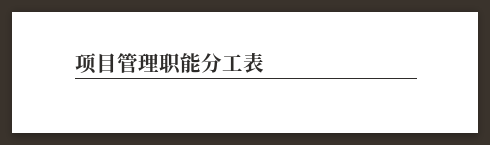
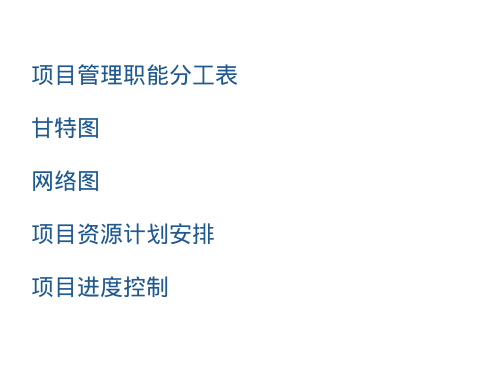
(264, 62) none -> [31,117,100,139] [31,170,100,192] [31,223,215,245] [31,276,169,298] // 甘特图 // 网络图 // 项目资源计划安排 // 项目进度控制

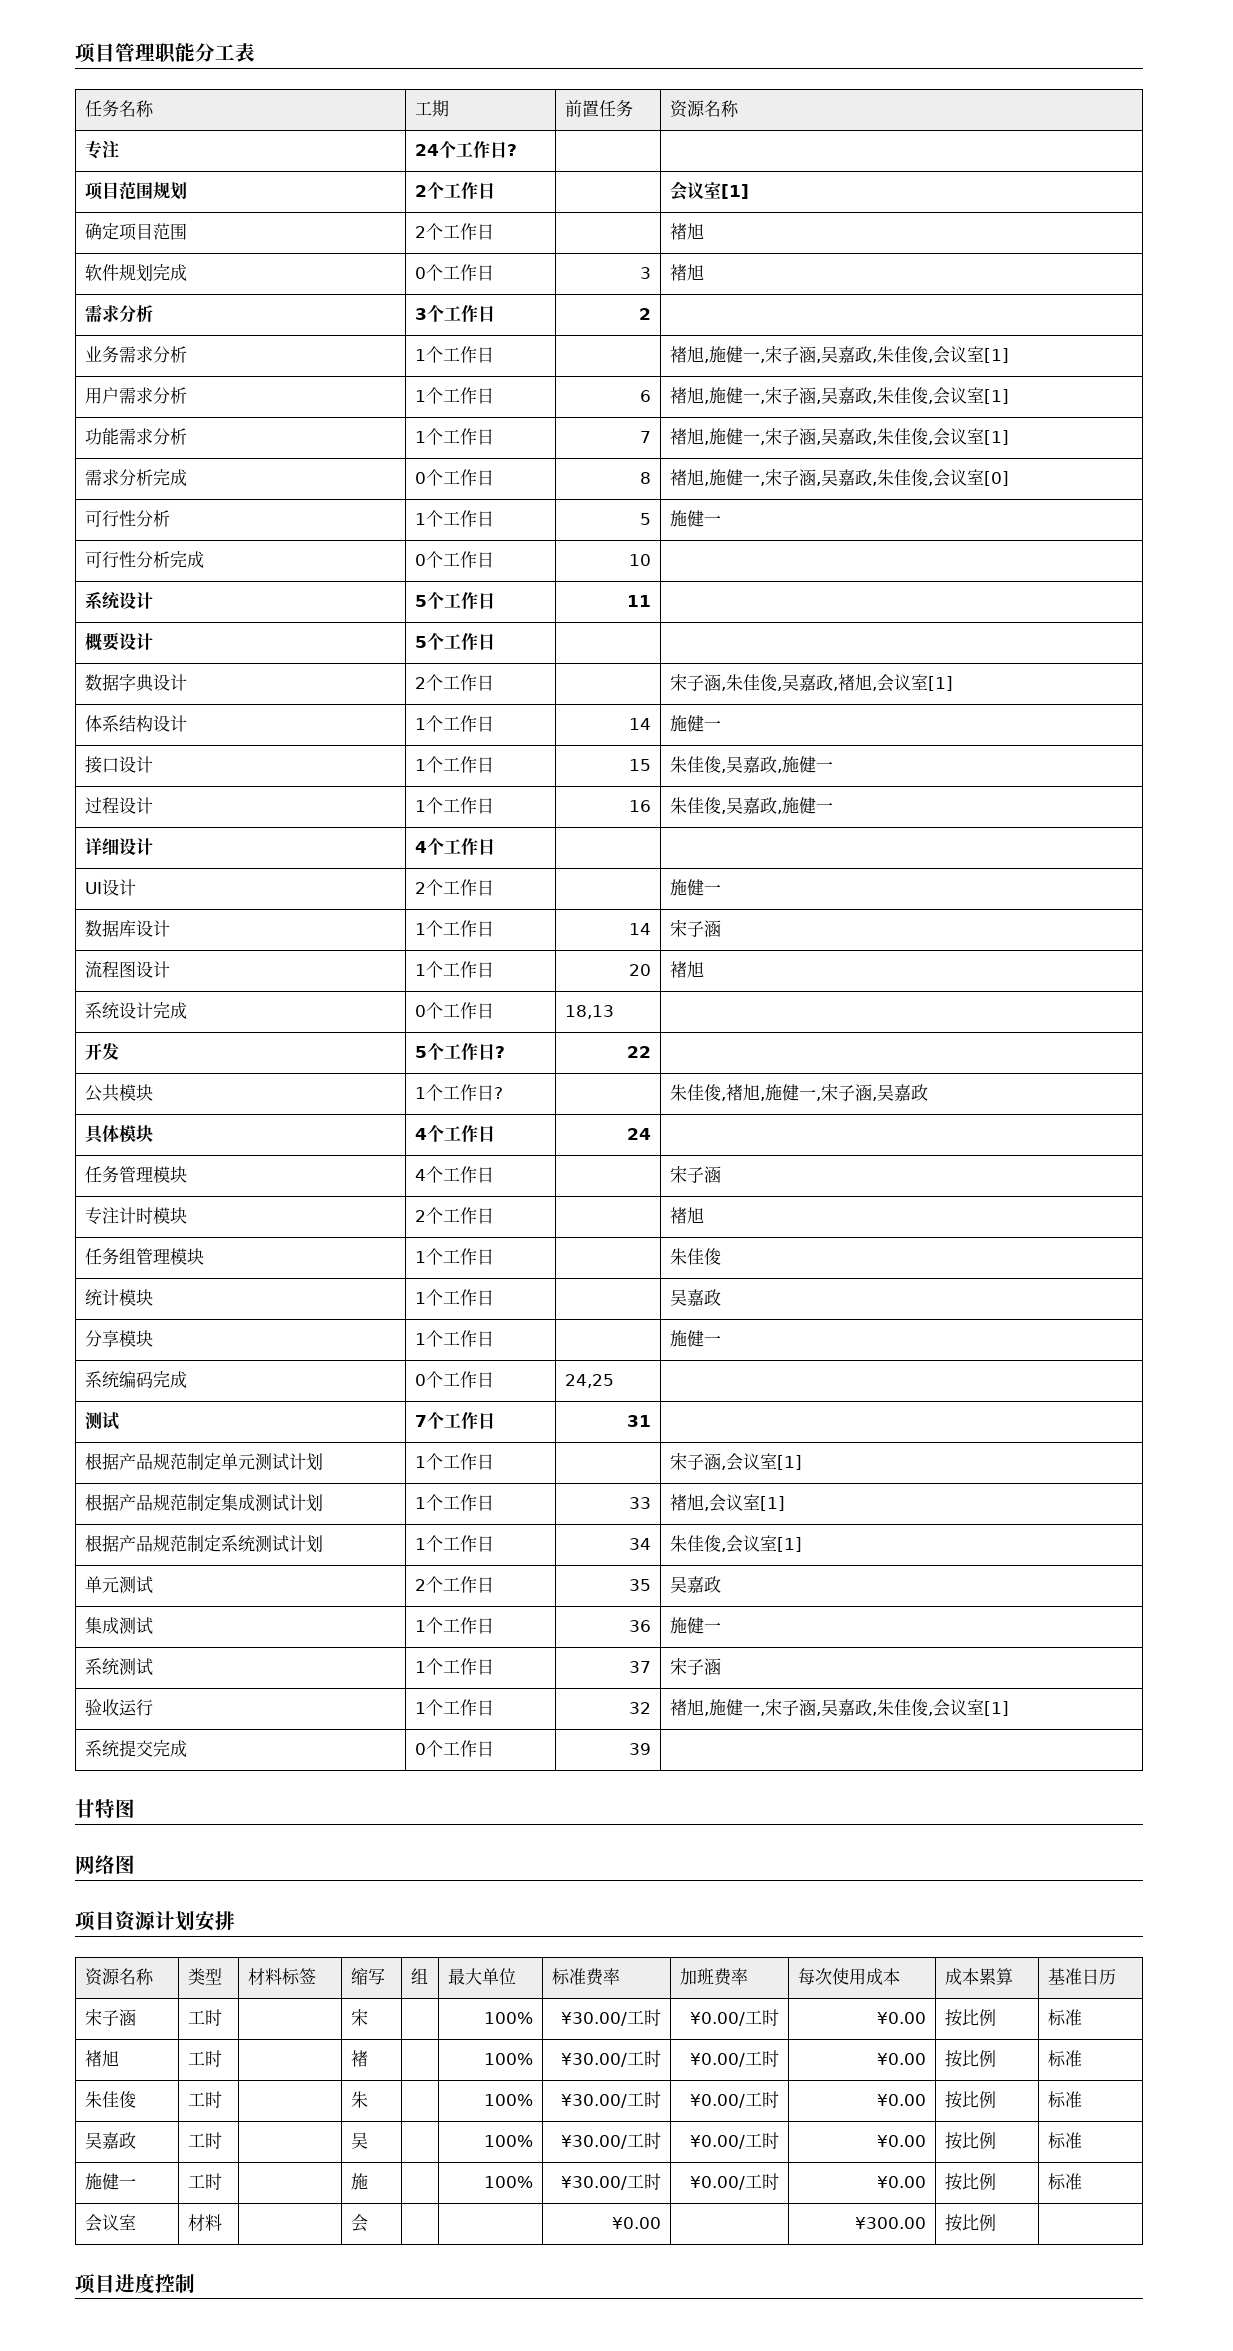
(238, 74) none -> [84,100,154,117] [414,100,449,117] [564,100,633,117] [669,100,739,118] [84,140,119,159] [414,141,517,158] [84,182,187,200] [414,182,495,199] [669,181,749,201] [84,223,187,241] [414,223,494,240] [669,223,704,240] [84,264,187,282] [414,264,494,281] [640,267,652,279] [669,264,704,281] [84,304,153,323] [414,305,495,322] [639,308,652,320] [84,346,187,363] [414,346,494,363] [669,346,1009,364] [84,387,187,404] [414,387,494,404] [640,390,652,402] [669,387,1009,405] [84,428,187,445] [414,428,494,445] [640,431,652,443] [669,428,1009,446] [84,469,187,486] [414,469,494,486] [640,472,652,484] [669,469,1009,487] [84,510,170,527] [414,510,494,527] [640,513,652,525] [669,510,721,527] [84,551,204,568] [414,551,494,568] [629,554,652,566] [84,591,153,610] [414,592,495,609] [627,595,652,607] [84,632,153,651] [414,633,495,650] [84,674,187,692] [414,674,494,691] [669,674,953,692] [84,715,187,732] [414,715,494,732] [629,718,652,730] [669,715,721,732] [84,756,153,774] [414,756,494,773] [629,759,652,771] [669,756,833,774] [84,797,153,814] [414,797,494,814] [629,800,652,812] [669,797,833,815] [84,838,153,856] [414,838,495,855] [84,879,136,896] [414,879,494,896] [669,879,721,896] [84,920,170,937] [414,920,494,937] [629,923,652,935] [669,920,721,937] [84,961,170,978] [414,961,494,978] [629,964,652,976] [669,961,704,978] [84,1002,187,1019] [414,1002,494,1019] [564,1005,614,1019] [84,1043,119,1060] [414,1043,505,1060] [627,1046,652,1058] [84,1084,153,1102] [414,1084,503,1101] [669,1084,928,1102] [84,1125,153,1144] [414,1125,495,1142] [627,1128,652,1140] [84,1166,187,1183] [414,1166,494,1183] [669,1166,721,1183] [84,1207,187,1225] [414,1207,494,1224] [669,1207,704,1224] [84,1248,204,1265] [414,1248,494,1265] [669,1248,721,1265] [84,1289,153,1306] [414,1289,494,1306] [669,1289,721,1307] [84,1330,153,1347] [414,1330,494,1347] [669,1330,721,1347] [84,1371,187,1388] [414,1371,494,1388] [564,1374,614,1388] [84,1412,119,1430] [414,1412,495,1429] [627,1415,652,1427] [84,1453,323,1471] [414,1453,494,1470] [669,1453,802,1471] [84,1494,323,1512] [414,1494,494,1511] [629,1497,652,1509] [669,1494,785,1512] [84,1535,323,1553] [414,1535,494,1552] [629,1538,652,1550] [669,1535,802,1553] [84,1576,153,1594] [414,1576,494,1593] [629,1579,652,1591] [669,1576,721,1594] [84,1617,153,1635] [414,1617,494,1634] [629,1620,652,1632] [669,1617,721,1634] [84,1658,153,1676] [414,1658,494,1675] [629,1661,652,1673] [669,1658,721,1675] [84,1699,153,1716] [414,1699,494,1716] [629,1702,652,1714] [669,1699,1009,1717] [84,1740,187,1757] [414,1740,494,1757] [629,1743,652,1755] // 任务名称 | 工期 | 前置任务 | 资源名称 // 专注 | 24个工作日? | | // 项目范围规划 | 2个工作日 | | 会议室[1] // 确定项目范围 | 2个工作日 | | 褚旭 // 软件规划完成 | 0个工作日 | 3 | 褚旭 // 需求分析 | 3个工作日 | 2 | // 业务需求分析 | 1个工作日 | | 褚旭,施健一,宋子涵,吴嘉政,朱佳俊,会议室[1] // 用户需求分析 | 1个工作日 | 6 | 褚旭,施健一,宋子涵,吴嘉政,朱佳俊,会议室[1] // 功能需求分析 | 1个工作日 | 7 | 褚旭,施健一,宋子涵,吴嘉政,朱佳俊,会议室[1] // 需求分析完成 | 0个工作日 | 8 | 褚旭,施健一,宋子涵,吴嘉政,朱佳俊,会议室[0] // 可行性分析 | 1个工作日 | 5 | 施健一 // 可行性分析完成 | 0个工作日 | 10 | // 系统设计 | 5个工作日 | 11 | // 概要设计 | 5个工作日 | | // 数据字典设计 | 2个工作日 | | 宋子涵,朱佳俊,吴嘉政,褚旭,会议室[1] // 体系结构设计 | 1个工作日 | 14 | 施健一 // 接口设计 | 1个工作日 | 15 | 朱佳俊,吴嘉政,施健一 // 过程设计 | 1个工作日 | 16 | 朱佳俊,吴嘉政,施健一 // 详细设计 | 4个工作日 | | // UI设计 | 2个工作日 | | 施健一 // 数据库设计 | 1个工作日 | 14 | 宋子涵 // 流程图设计 | 1个工作日 | 20 | 褚旭 // 系统设计完成 | 0个工作日 | 18,13 | // 开发 | 5个工作日? | 22 | // 公共模块 | 1个工作日? | | 朱佳俊,褚旭,施健一,宋子涵,吴嘉政 // 具体模块 | 4个工作日 | 24 | // 任务管理模块 | 4个工作日 | | 宋子涵 // 专注计时模块 | 2个工作日 | | 褚旭 // 任务组管理模块 | 1个工作日 | | 朱佳俊 // 统计模块 | 1个工作日 | | 吴嘉政 // 分享模块 | 1个工作日 | | 施健一 // 系统编码完成 | 0个工作日 | 24,25 | // 测试 | 7个工作日 | 31 | // 根据产品规范制定单元测试计划 | 1个工作日 | | 宋子涵,会议室[1] // 根据产品规范制定集成测试计划 | 1个工作日 | 33 | 褚旭,会议室[1] // 根据产品规范制定系统测试计划 | 1个工作日 | 34 | 朱佳俊,会议室[1] // 单元测试 | 2个工作日 | 35 | 吴嘉政 // 集成测试 | 1个工作日 | 36 | 施健一 // 系统测试 | 1个工作日 | 37 | 宋子涵 // 验收运行 | 1个工作日 | 32 | 褚旭,施健一,宋子涵,吴嘉政,朱佳俊,会议室[1] // 系统提交完成 | 0个工作日 | 39 |
(215, 234) none -> [84,1968,154,1986] [187,1968,222,1985] [247,1968,316,1986] [350,1968,385,1985] [410,1968,428,1984] [447,1968,516,1985] [551,1968,620,1986] [679,1968,748,1986] [797,1968,900,1985] [944,1968,1013,1985] [1047,1968,1116,1985] [84,2009,136,2026] [187,2009,222,2026] [350,2009,368,2026] [484,2012,534,2024] [561,2009,662,2026] [690,2009,780,2026] [877,2012,927,2024] [944,2009,996,2027] [1047,2009,1082,2026] [84,2050,119,2067] [187,2050,222,2067] [350,2050,368,2067] [484,2053,534,2065] [561,2050,662,2067] [690,2050,780,2067] [877,2053,927,2065] [944,2050,996,2068] [1047,2050,1082,2067] [84,2091,136,2108] [187,2091,222,2108] [350,2091,368,2108] [484,2094,534,2106] [561,2091,662,2108] [690,2091,780,2108] [877,2094,927,2106] [944,2091,996,2109] [1047,2091,1082,2108] [84,2132,136,2150] [187,2132,222,2149] [350,2132,368,2149] [484,2135,534,2147] [561,2132,662,2149] [690,2132,780,2149] [877,2135,927,2147] [944,2132,996,2150] [1047,2132,1082,2149] [84,2173,136,2190] [187,2173,222,2190] [350,2173,368,2190] [484,2176,534,2188] [561,2173,662,2190] [690,2173,780,2190] [877,2176,927,2188] [944,2173,996,2191] [1047,2173,1082,2190] [84,2214,136,2232] [187,2214,222,2232] [350,2214,368,2232] [612,2217,662,2229] [855,2217,927,2229] [944,2214,996,2232] // 资源名称 | 类型 | 材料标签 | 缩写 | 组 | 最大单位 | 标准费率 | 加班费率 | 每次使用成本 | 成本累算 | 基准日历 // 宋子涵 | 工时 | | 宋 | | 100% | ¥30.00/工时 | ¥0.00/工时 | ¥0.00 | 按比例 | 标准 // 褚旭 | 工时 | | 褚 | | 100% | ¥30.00/工时 | ¥0.00/工时 | ¥0.00 | 按比例 | 标准 // 朱佳俊 | 工时 | | 朱 | | 100% | ¥30.00/工时 | ¥0.00/工时 | ¥0.00 | 按比例 | 标准 // 吴嘉政 | 工时 | | 吴 | | 100% | ¥30.00/工时 | ¥0.00/工时 | ¥0.00 | 按比例 | 标准 // 施健一 | 工时 | | 施 | | 100% | ¥30.00/工时 | ¥0.00/工时 | ¥0.00 | 按比例 | 标准 // 会议室 | 材料 | | 会 | | | ¥0.00 | | ¥300.00 | 按比例 |

